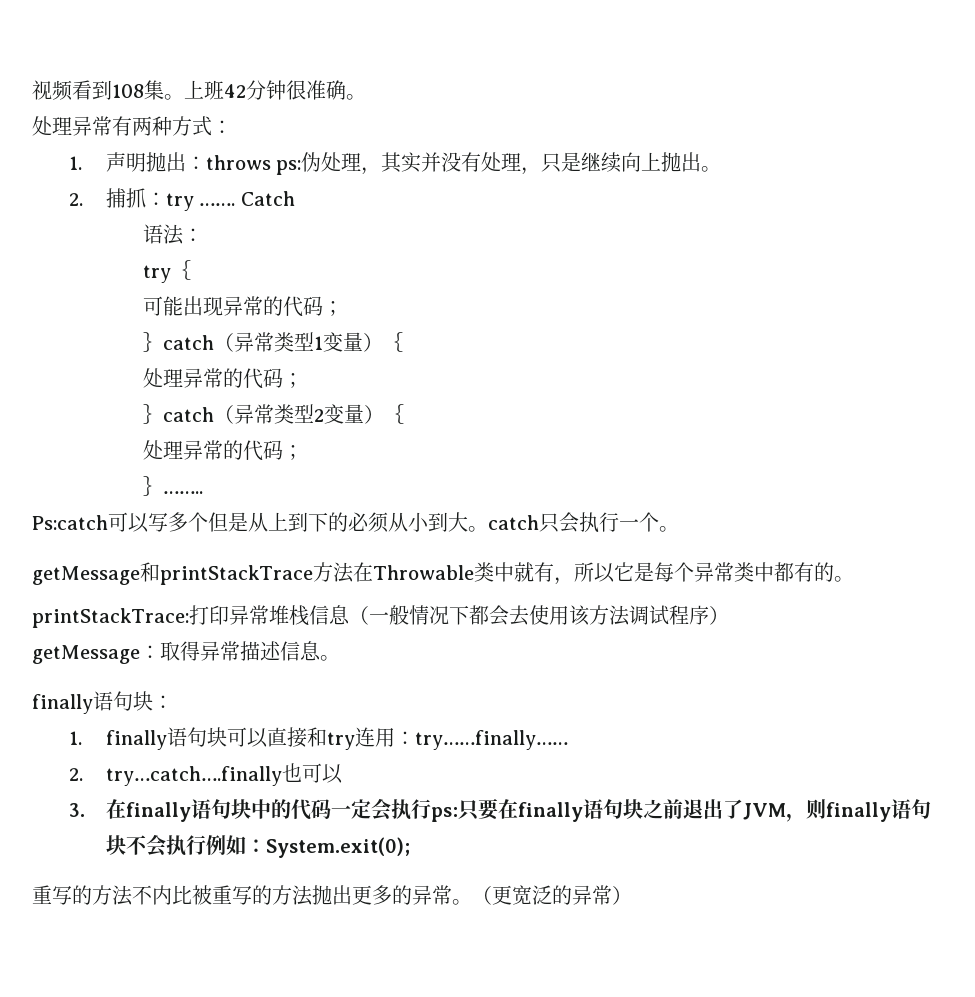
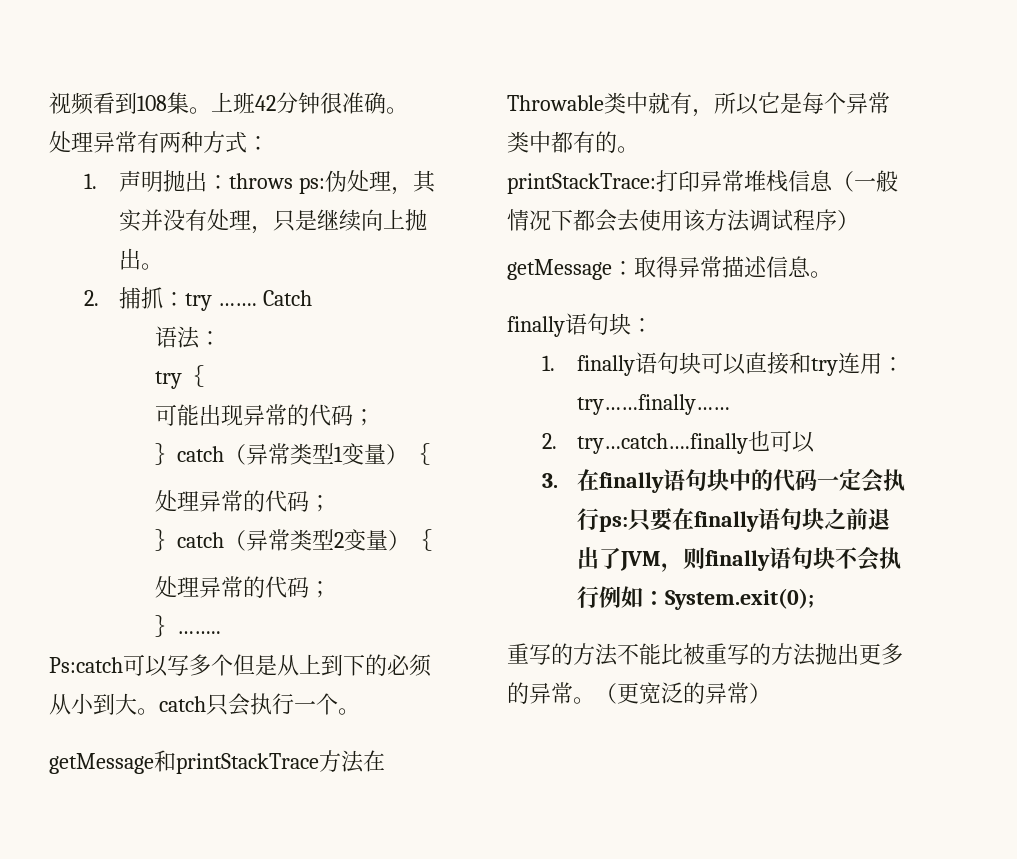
[152,885,172,905] 内 -> [639,643,661,665] 能

